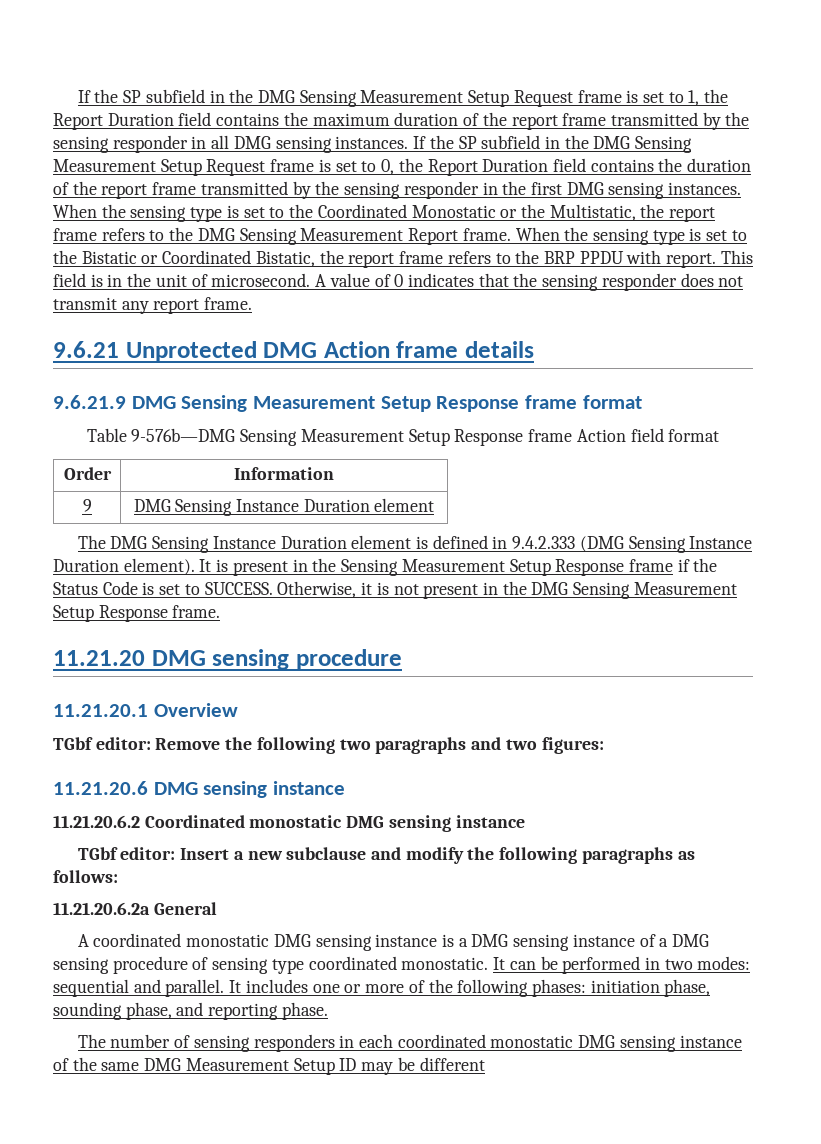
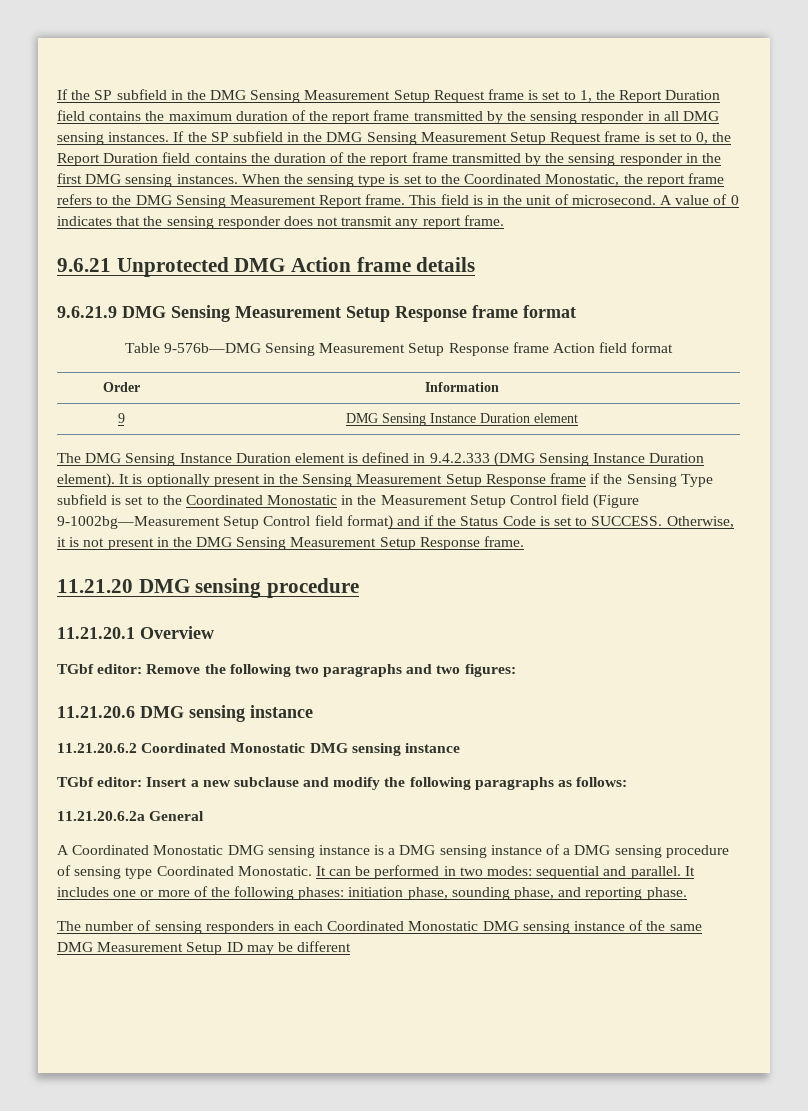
[411,204,636,221] Monostatic or the Multistatic, -> [545,174,620,186] Monostatic,
[515,227,747,245] [53,250,717,268] When the sensing type is set to the Bistatic or Coordinated Bistatic, the report frame refers to the BRP PPDU with report. -> (406, 199) none
(229, 565) none -> [146,474,210,487] optionally
(718, 565) none -> [626,474,713,487] [57,494,640,509] [57,515,457,530] Sensing Type subfield is set to the Coordinated Monostatic in the Measurement Setup Control field (Figure 9-1002bg—Measurement Setup Control field format) and if the
[249,815,343,828] monostatic -> [230,743,306,753] Monostatic
[93,933,270,947] coordinated monostatic -> [72,845,224,855] Coordinated Monostatic
[308,956,489,970] coordinated monostatic. -> [156,866,312,876] Coordinated Monostatic.
[397,1034,574,1048] coordinated monostatic -> [327,921,479,931] Coordinated Monostatic

